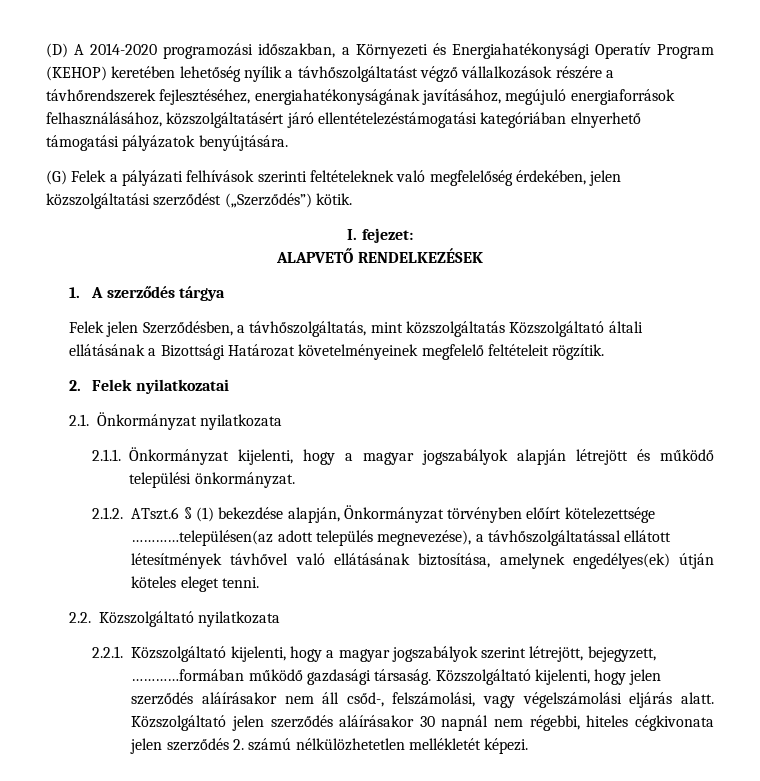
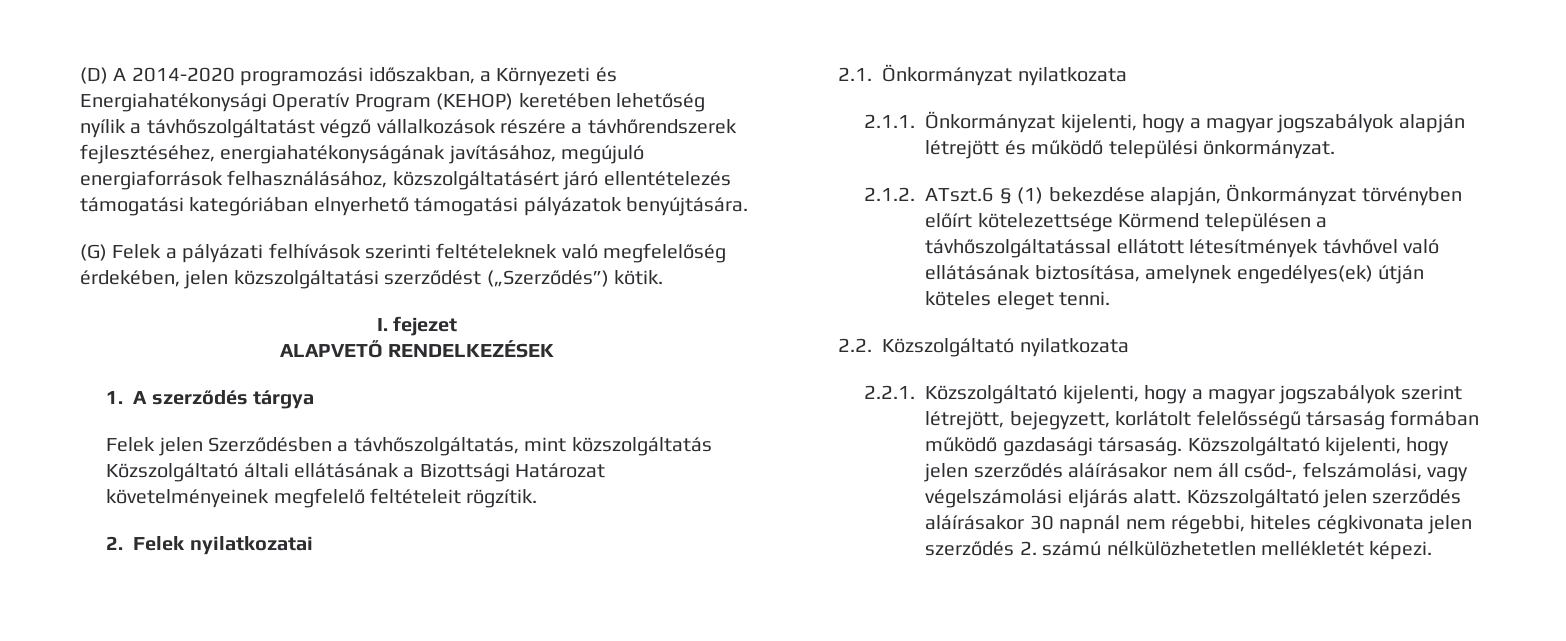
[317,112,477,128] ellentételezéstámogatási -> [603,171,731,186] [80,197,184,216] ellentételezés támogatási
[361,228,413,243] fejezet: -> [393,316,458,336] fejezet
[142,321,233,336] Szerződésben, -> [208,437,333,452] Szerződésben
[131,530,472,546] …………településen(az adott település megnevezése), -> [1118,213,1311,232] Körmend településen
[131,669,245,681] …………formában -> [1115,410,1480,430] korlátolt felelősségű társaság formában

